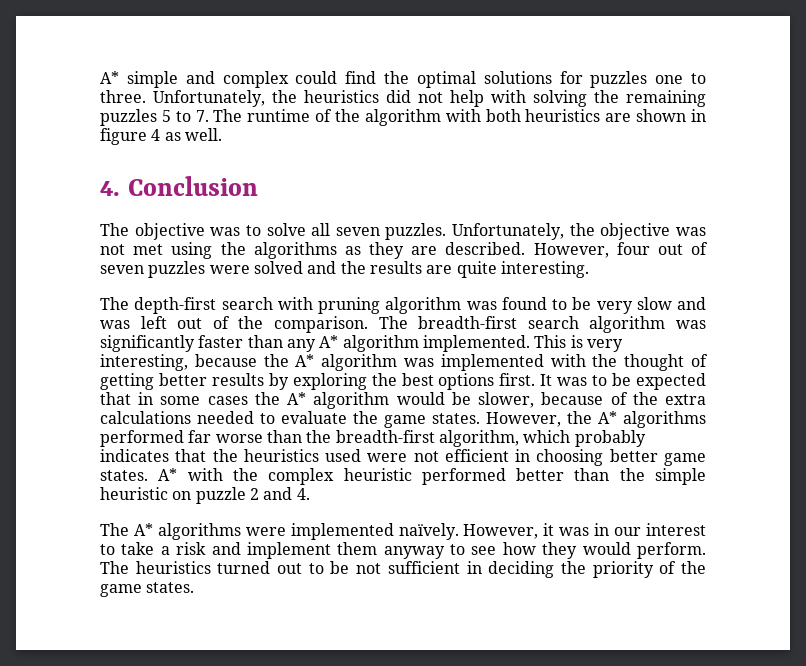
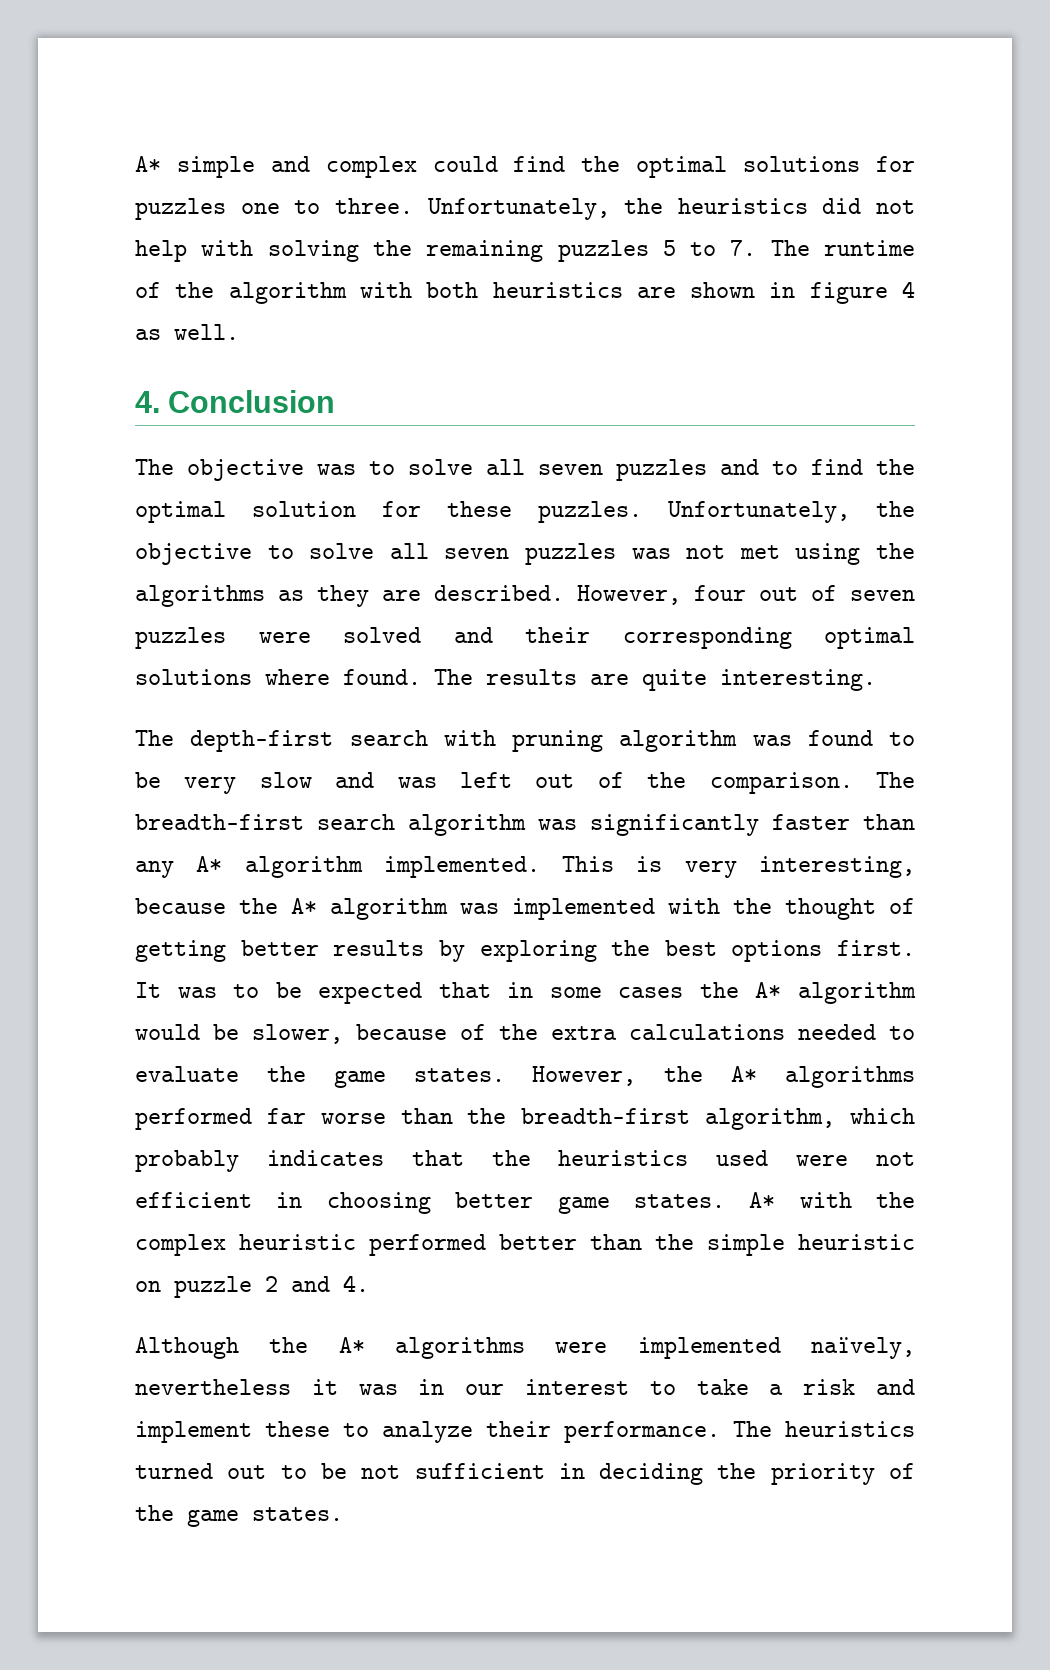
[385,223,671,240] puzzles. Unfortunately, the objective -> [616,459,915,481] [135,501,915,523] [135,543,616,565] puzzles and to find the optimal solution for these puzzles. Unfortunately, the objective to solve all seven puzzles
[340,261,366,274] the -> [525,627,915,649] [135,669,473,685] their corresponding optimal solutions where found. The
[100,523,129,536] The -> [135,1337,309,1359] Although the
[398,523,539,540] naïvely. However, -> [811,1337,915,1359] [135,1379,291,1395] naïvely, nevertheless
[337,542,706,559] them anyway to see how they would perform. -> [265,1421,720,1443] these to analyze their performance.

